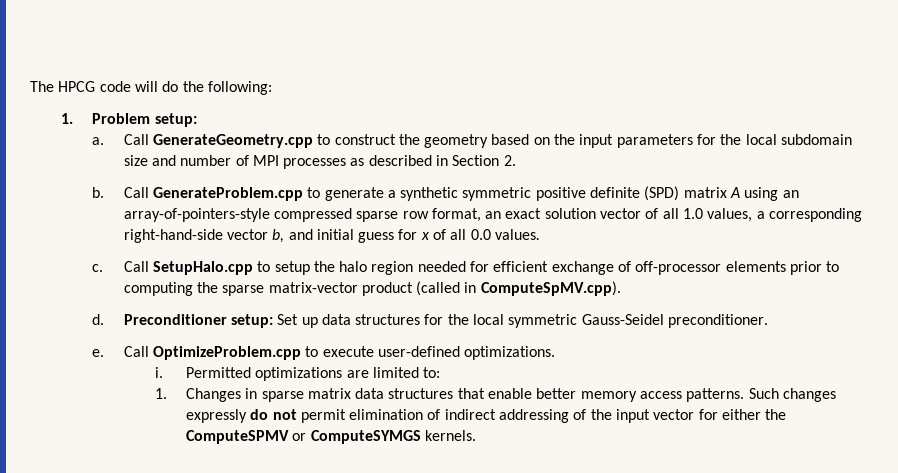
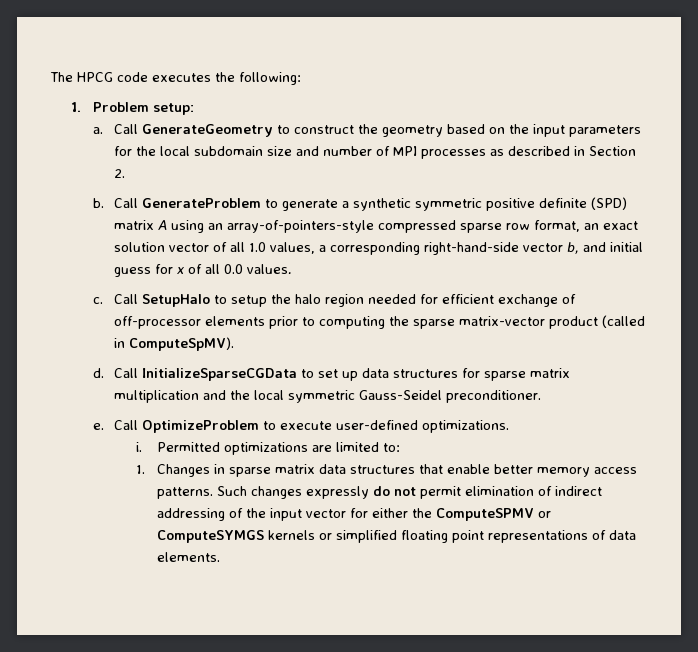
[134,81,179,92] will do -> [152,73,211,82] executes
[152,134,313,148] GenerateGeometry.cpp -> [142,124,274,137] GenerateGeometry
[152,187,303,201] GenerateProblem.cpp -> [142,198,262,208] GenerateProblem
[152,261,253,275] SetupHalo.cpp -> [142,294,211,307] SetupHalo
[480,281,621,296] ComputeSpMV.cpp). -> [129,337,235,351] ComputeSpMV).
[123,314,444,328] Preconditioner setup: Set up data structures for -> [114,368,571,381] [114,390,227,403] Call InitializeSparseCGData to set up data structures for sparse matrix multiplication and
[152,346,301,360] OptimizeProblem.cpp -> [142,420,260,433] OptimizeProblem
[424,430,476,441] kernels. -> [268,530,637,543] [157,552,221,562] kernels or simplified floating point representations of data elements.

